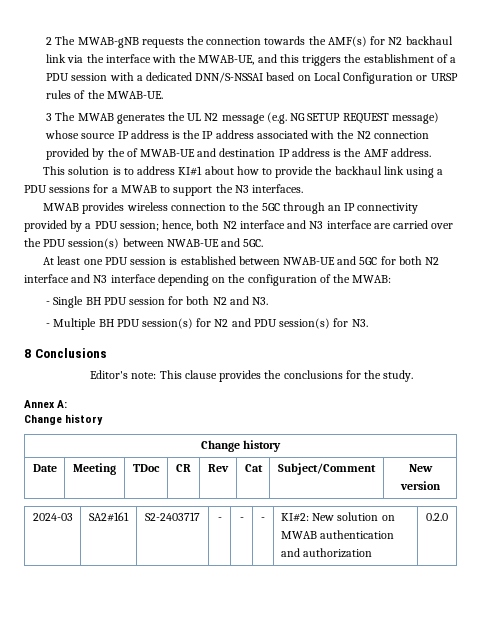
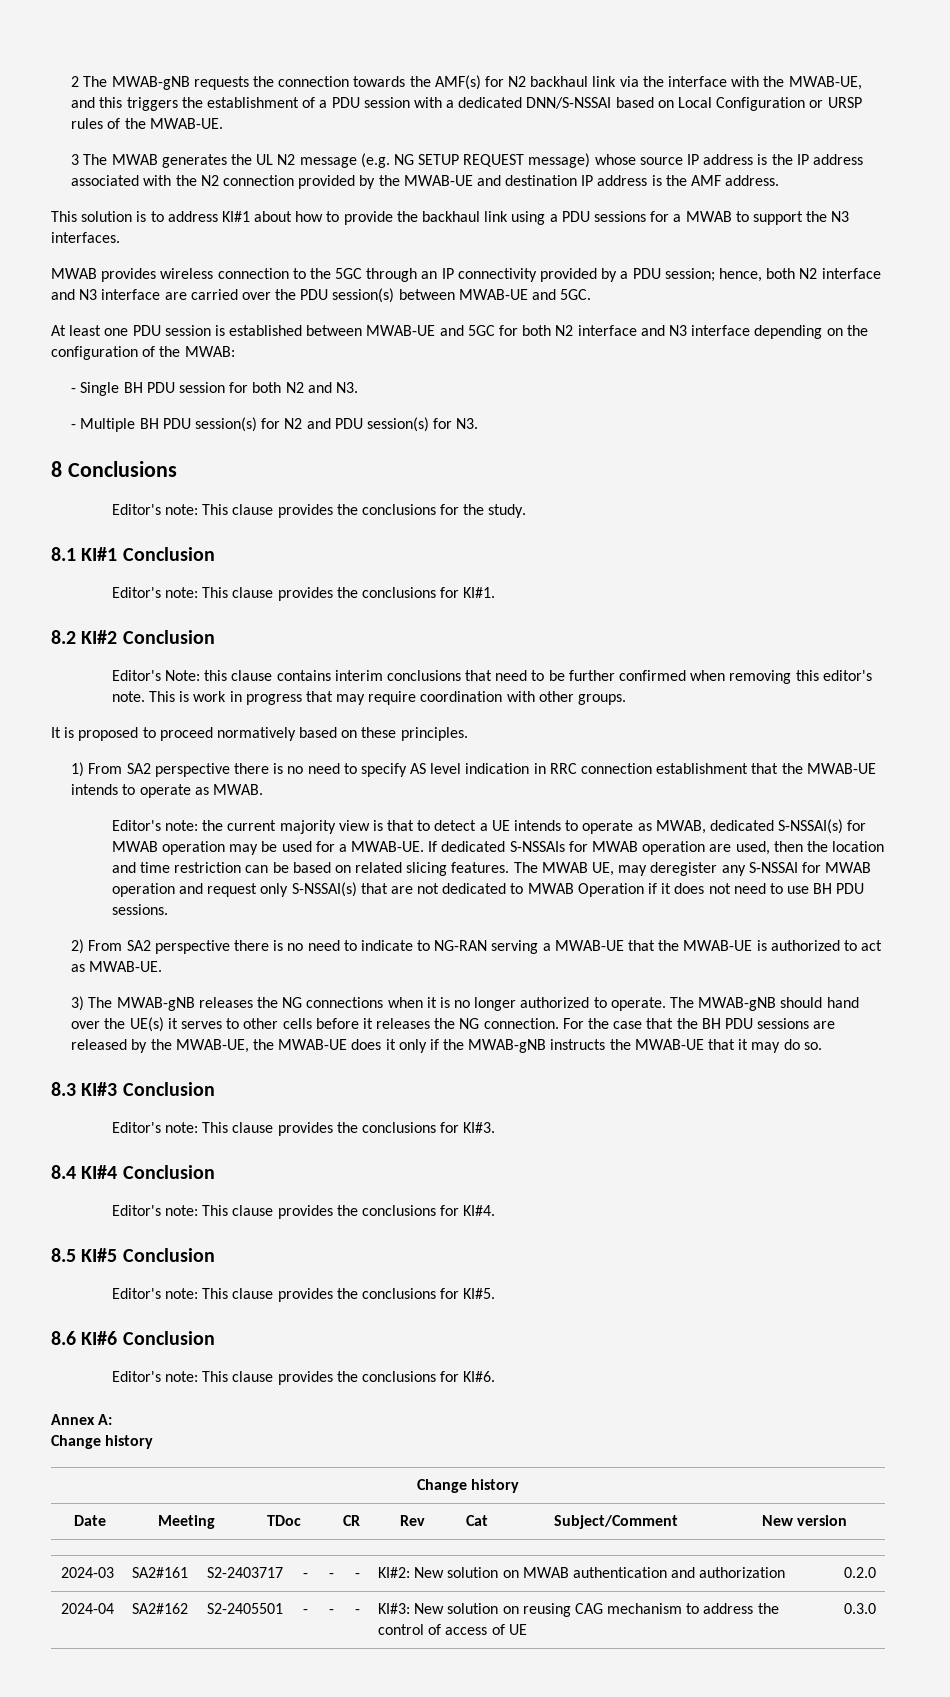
[126,148,138,157] of -> (400, 180) none
[166,239,219,247] NWAB-UE -> [458,289,528,300] MWAB-UE
[282,257,335,265] NWAB-UE -> [366,325,436,336] MWAB-UE
(414, 376) none -> [51,547,215,561] [111,587,496,601] [51,630,215,644] [111,670,872,684] [111,691,626,705] [51,727,468,741] [71,762,876,777] [71,784,263,798] [111,819,867,834] [111,841,885,855] [111,862,872,876] [111,882,865,897] [111,904,168,915] [71,939,883,954] [71,961,163,972] [71,996,859,1011] [71,1017,836,1032] [71,1039,822,1053] [51,1082,215,1096] [111,1122,496,1136] [51,1165,215,1179] [111,1205,496,1219] [51,1248,215,1262] [111,1288,496,1302] [51,1331,215,1345] [111,1371,496,1385] // 8.1 KI#1 Conclusion // Editor's note: This clause provides the conclusions for KI#1. // 8.2 KI#2 Conclusion // Editor's Note: this clause contains interim conclusions that need to be further confirmed when removing this editor's note. This is work in progress that may require coordination with other groups. // It is proposed to proceed normatively based on these principles. // 1) From SA2 perspective there is no need to specify AS level indication in RRC connection establishment that the MWAB-UE intends to operate as MWAB. // Editor's note: the current majority view is that to detect a UE intends to operate as MWAB, dedicated S-NSSAI(s) for MWAB operation may be used for a MWAB-UE. If dedicated S-NSSAIs for MWAB operation are used, then the location and time restriction can be based on related slicing features. The MWAB UE, may deregister any S-NSSAI for MWAB operation and request only S-NSSAI(s) that are not dedicated to MWAB Operation if it does not need to use BH PDU sessions. // 2) From SA2 perspective there is no need to indicate to NG-RAN serving a MWAB-UE that the MWAB-UE is authorized to act as MWAB-UE. // 3) The MWAB-gNB releases the NG connections when it is no longer authorized to operate. The MWAB-gNB should hand over the UE(s) it serves to other cells before it releases the NG connection. For the case that the BH PDU sessions are released by the MWAB-UE, the MWAB-UE does it only if the MWAB-gNB instructs the MWAB-UE that it may do so. // 8.3 KI#3 Conclusion // Editor's note: This clause provides the conclusions for KI#3. // 8.4 KI#4 Conclusion // Editor's note: This clause provides the conclusions for KI#4. // 8.5 KI#5 Conclusion // Editor's note: This clause provides the conclusions for KI#5. // 8.6 KI#6 Conclusion // Editor's note: This clause provides the conclusions for KI#6.
(448, 517) none -> [60,1603,114,1614] [132,1603,188,1614] [207,1603,283,1614] [303,1609,308,1614] [329,1609,334,1614] [354,1609,360,1614] [377,1603,779,1617] [377,1624,527,1635] [843,1603,876,1614] // 2024-04 | SA2#162 | S2-2405501 | - | - | - | KI#3: New solution on reusing CAG mechanism to address the control of access of UE | 0.3.0

